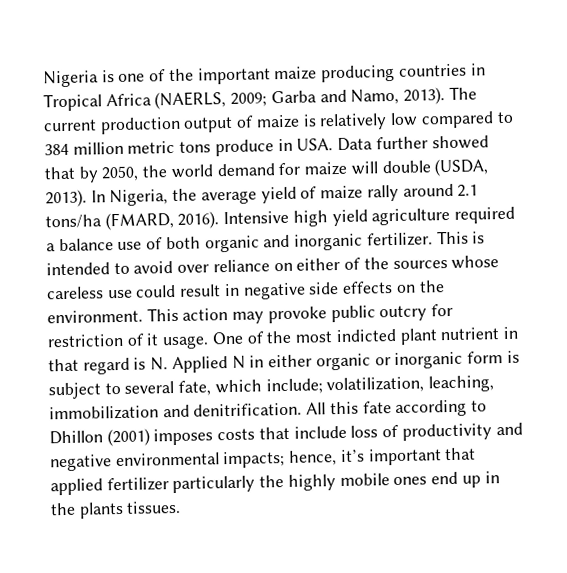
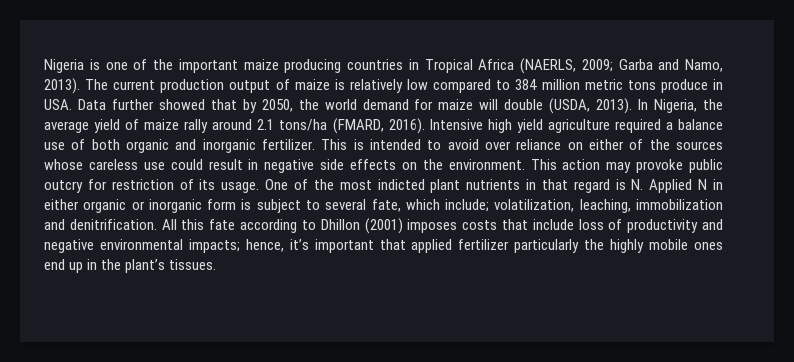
[146,333,160,346] it -> [199,179,216,190] its
[440,327,500,341] nutrient -> [466,179,521,190] nutrients
[78,501,124,519] plants -> [125,259,166,273] plant’s

